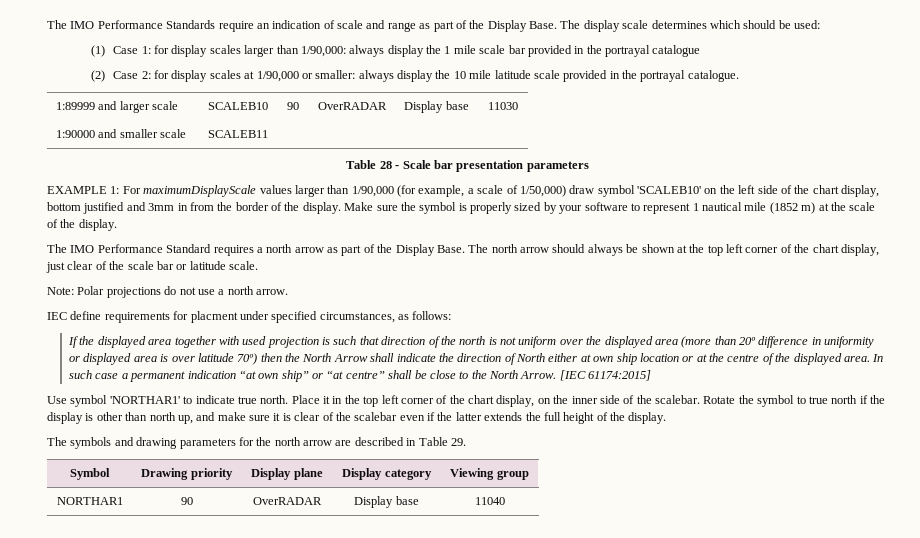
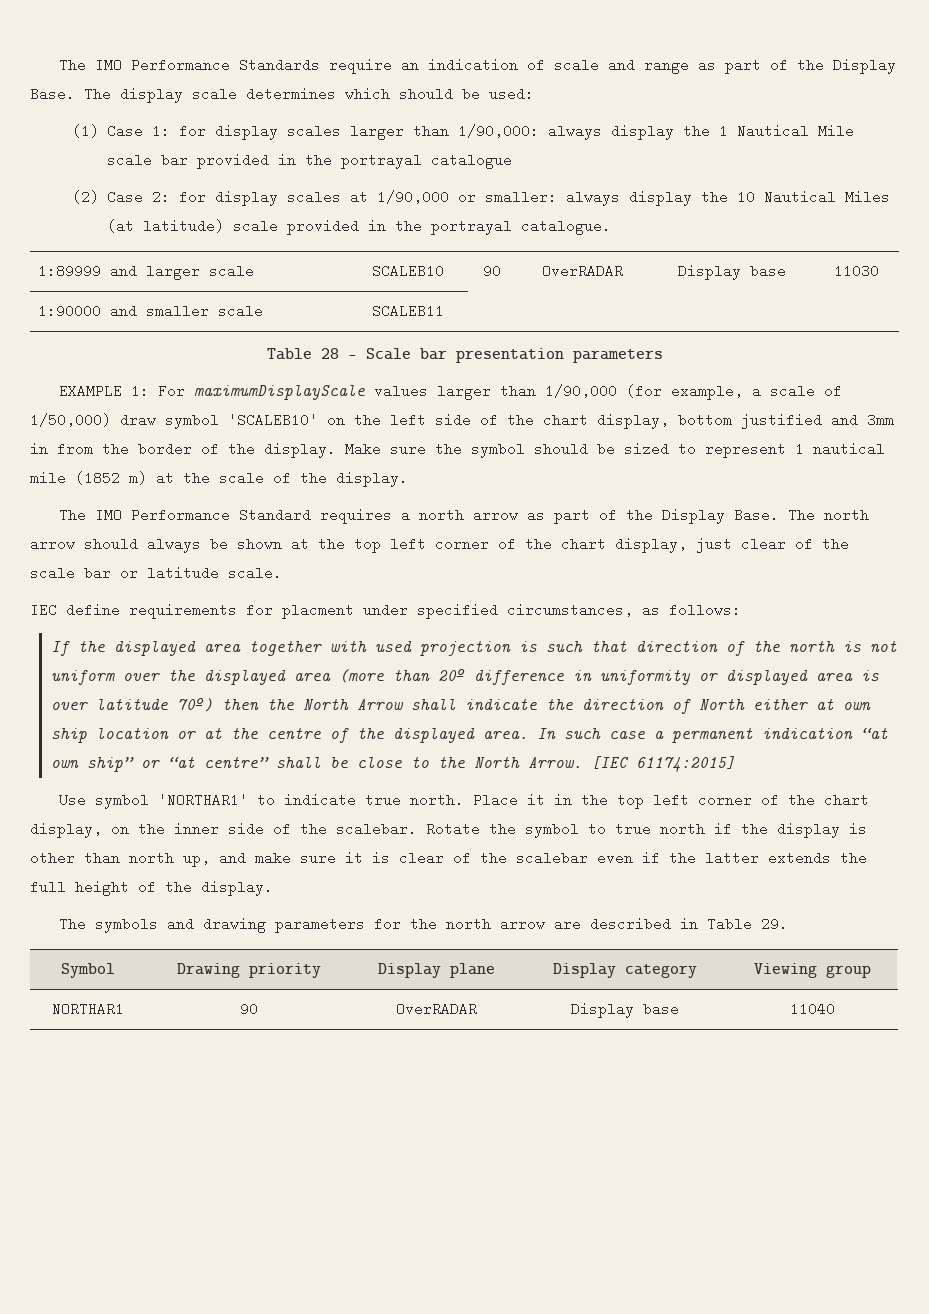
[453,45,476,54] mile -> [737,124,855,138] Nautical Mile
[469,70,531,79] mile latitude -> [764,190,891,204] [107,219,225,233] Nautical Miles (at latitude)
[458,202,628,214] is properly sized by your software -> [534,442,669,456] should be sized
[47,286,288,298] // Note: Polar projections do not use a north arrow. -> (282, 573) none

